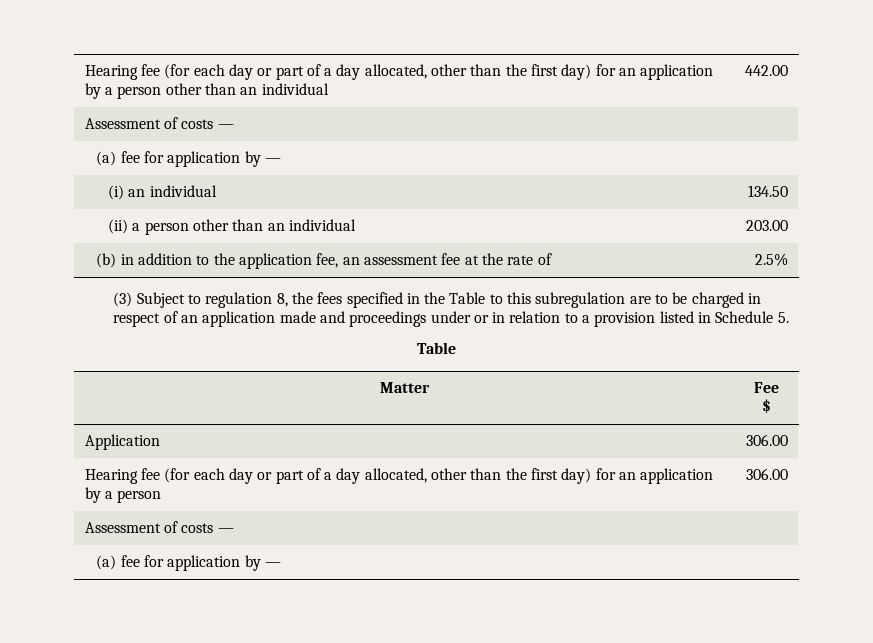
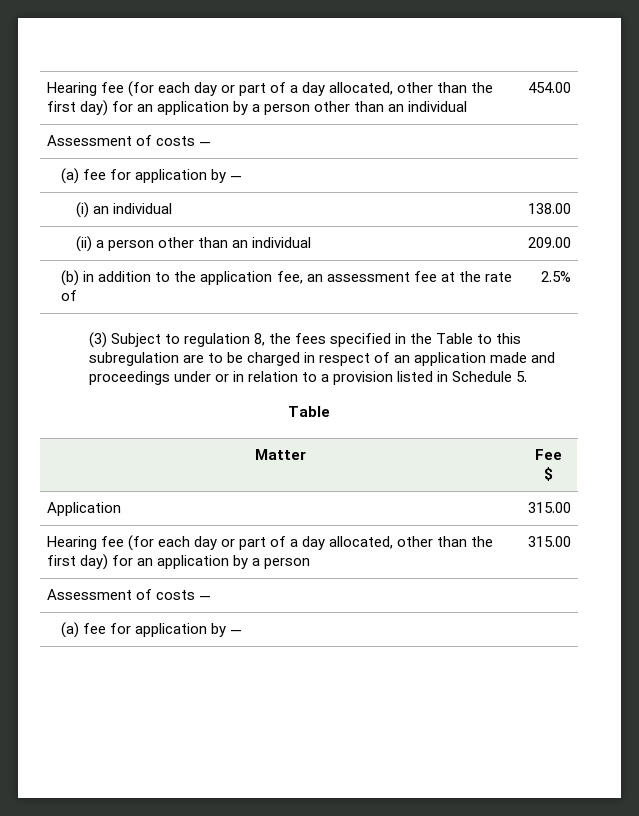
[745,65,789,76] 442.00 -> [528,82,572,93] 454.00
[748,185,789,197] 134.50 -> [528,203,572,214] 138.00
[746,220,789,231] 203.00 -> [528,237,572,248] 209.00
[746,434,789,446] 306.00 -> [528,502,572,513] 315.00
[746,468,789,480] 306.00 -> [528,536,572,547] 315.00

